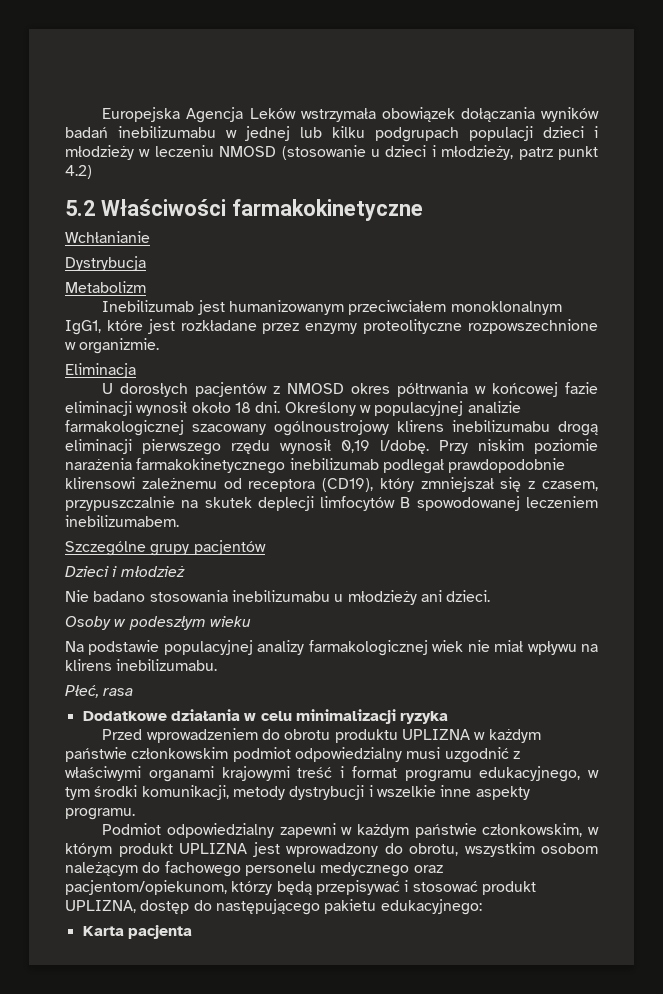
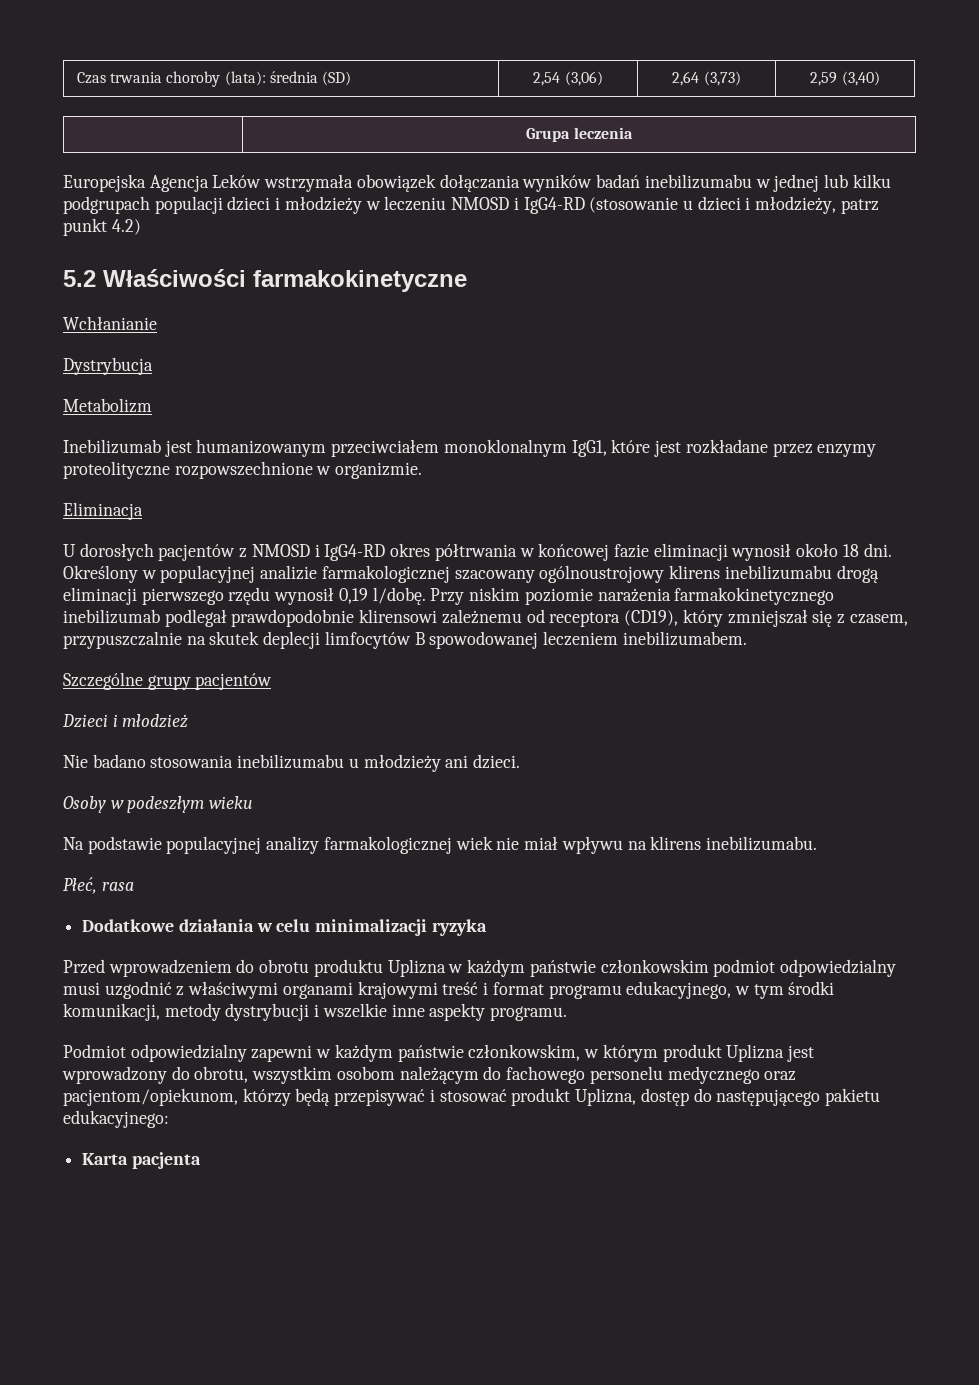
(102, 114) none -> [76,71,352,87] [533,71,603,86] [672,71,741,86] [810,71,880,86] [526,127,633,142] Czas trwania choroby (lata): średnia (SD) | 2,54 (3,06) | 2,64 (3,73) | 2,59 (3,40) // | Grupa leczenia //
(277, 151) none -> [513,197,585,214] i IgG4-RD
(345, 388) none -> [314,544,386,561] i IgG4-RD
[401,729,470,740] UPLIZNA -> [387,959,446,977] Uplizna
[179,843,247,854] UPLIZNA -> [726,1044,785,1062] Uplizna
[65,900,136,913] UPLIZNA, -> [575,1088,637,1106] Uplizna,

